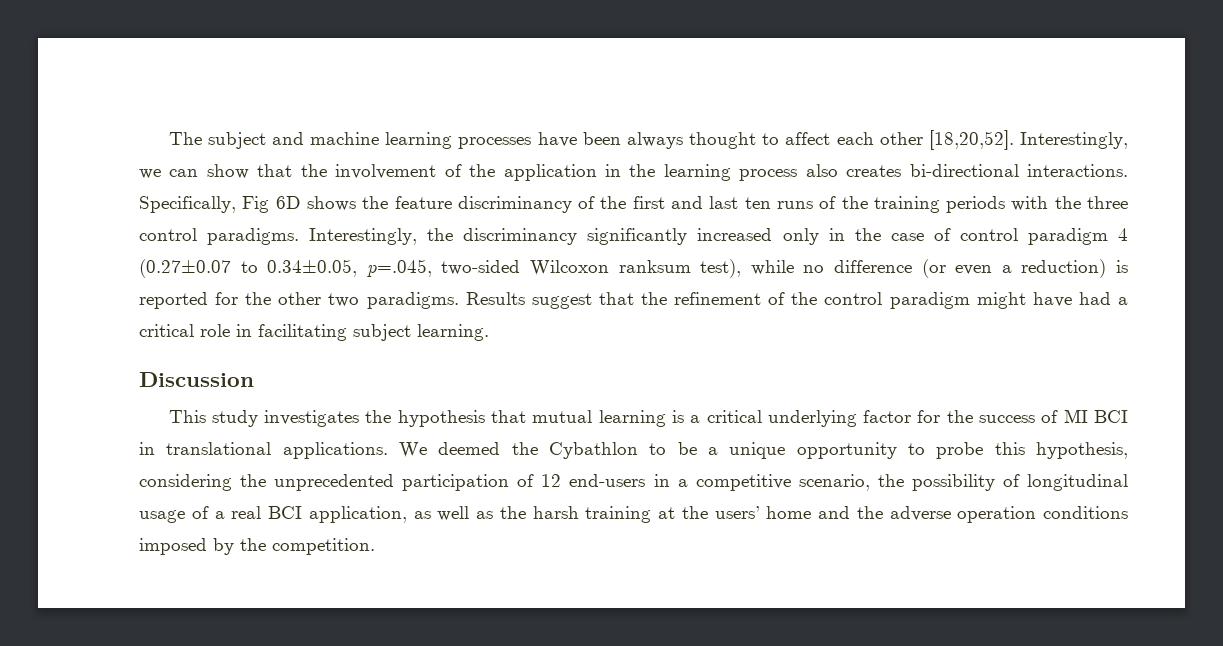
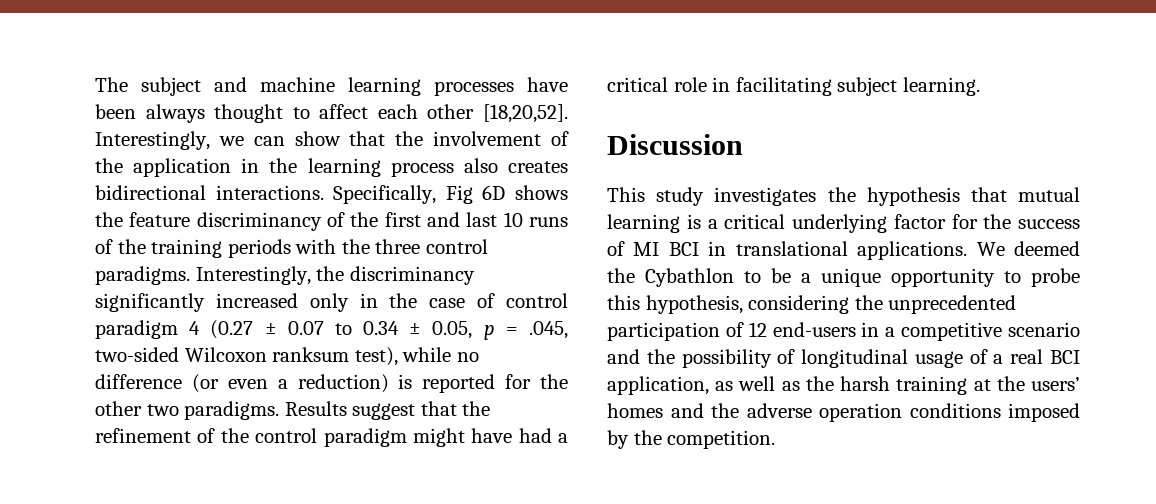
[909,164,1019,177] bi-directional -> [95,185,206,200] bidirectional
[744,197,771,209] ten -> [503,212,523,227] 10
[139,259,432,278] (0.27±0.07 to 0.34±0.05, p=.045, -> [210,320,568,340] (0.27 ± 0.07 to 0.34 ± 0.05, p = .045,
[798,474,870,491] scenario, -> [1008,322,1080,337] [607,349,640,364] scenario and
[766,506,812,519] home -> [607,403,663,418] homes

